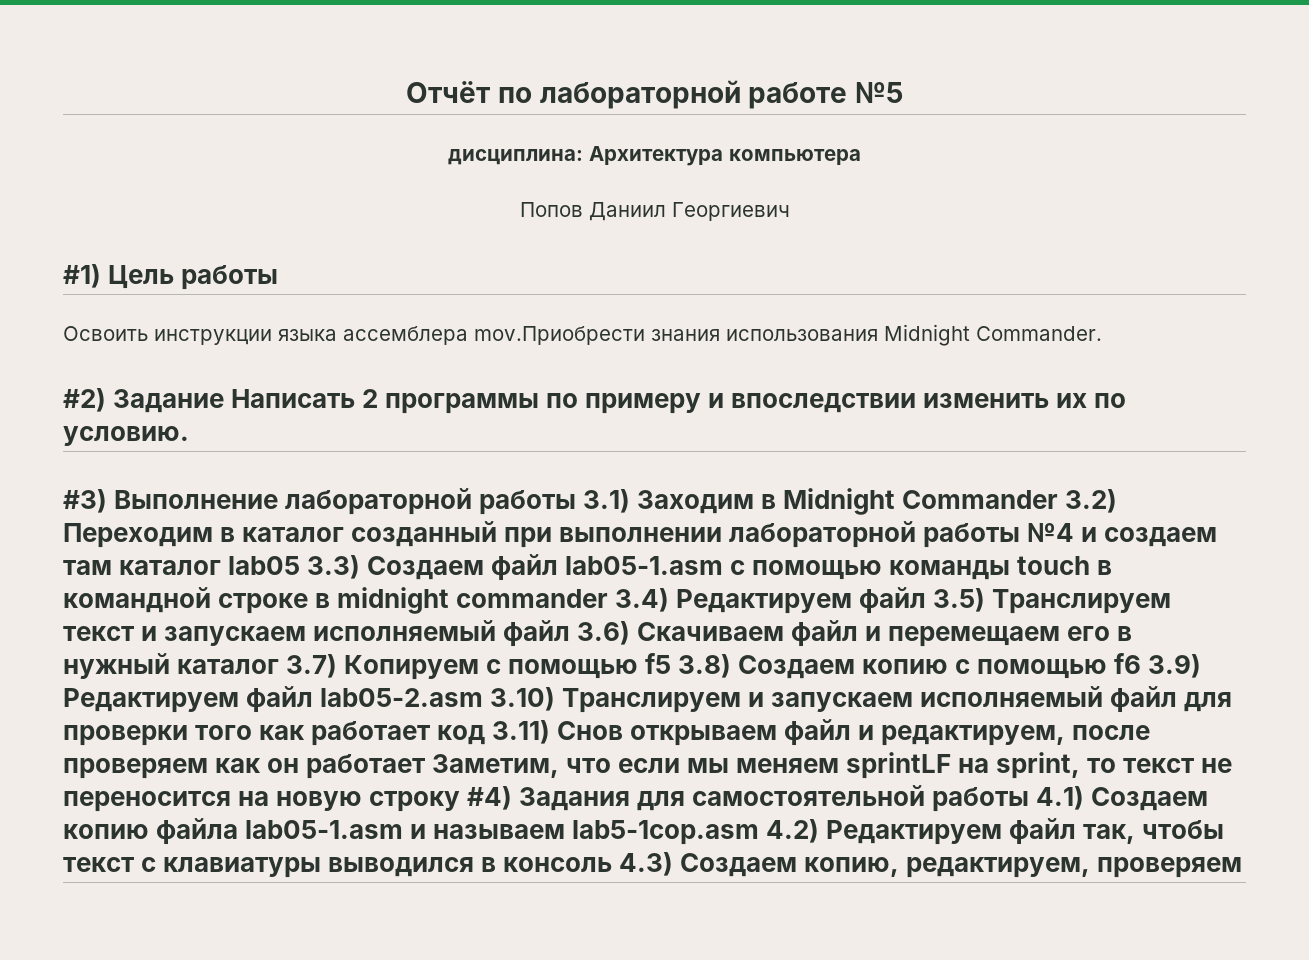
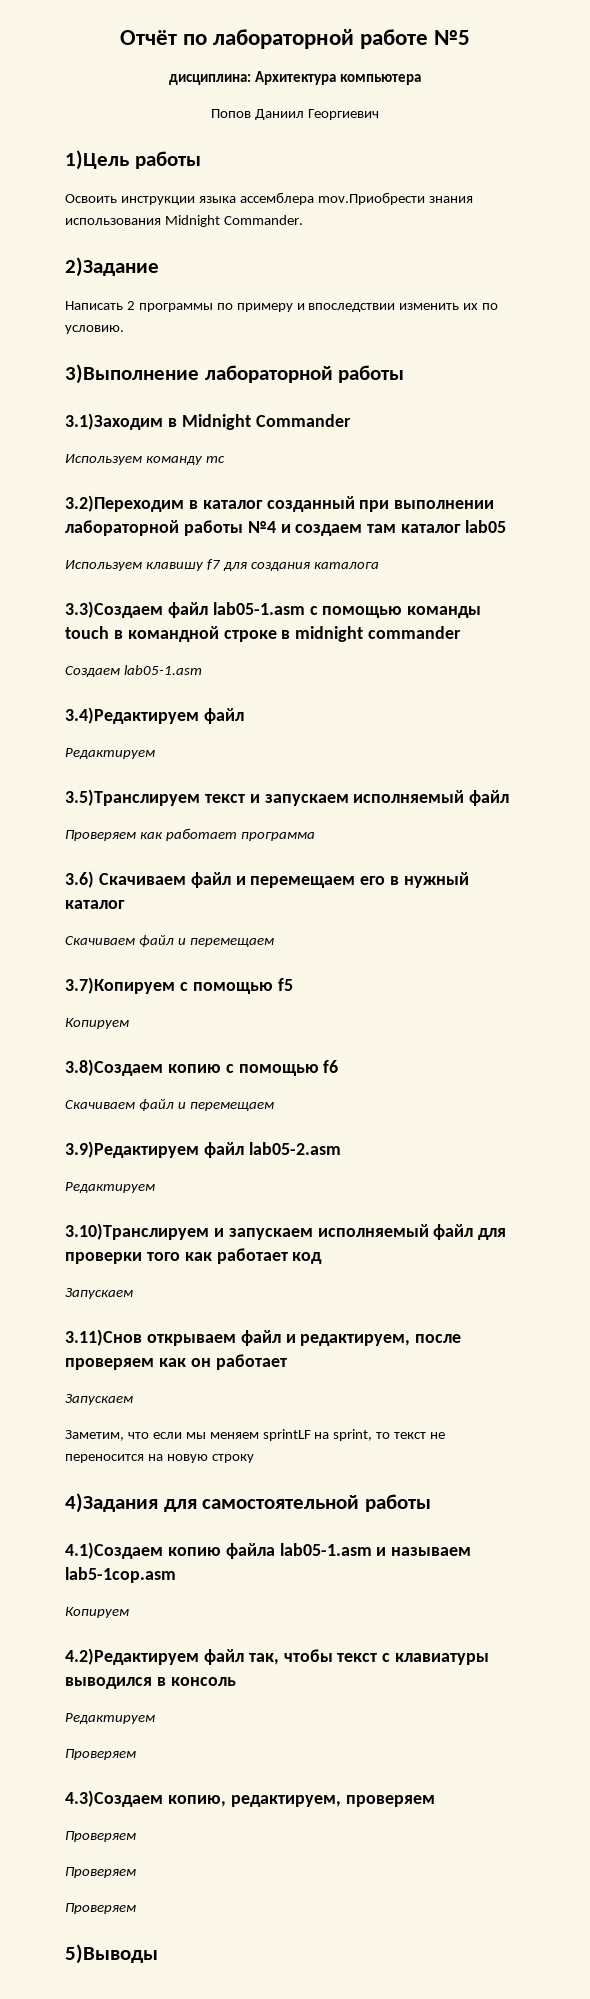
[63,264,175,289] #1) Цель -> [65,150,129,170] 1)Цель
[63,388,225,413] #2) Задание -> [65,257,159,277] 2)Задание //
[63,488,755,515] #3) Выполнение лабораторной работы 3.1) Заходим -> [65,364,405,384] [65,413,163,430] 3)Выполнение лабораторной работы // 3.1)Заходим
[1065,489,1118,513] [63,523,213,548] 3.2) Переходим -> [65,454,225,465] [65,495,184,512] // Используем команду mc // 3.2)Переходим
[307,555,485,580] 3.3) Создаем -> [65,559,379,571] [65,601,163,618] // Используем клавишу f7 для создания каталога // 3.3)Создаем
[615,587,1172,614] 3.4) Редактируем файл 3.5) Транслируем -> [65,665,202,677] [65,707,244,724] [65,748,155,759] [65,789,200,806] // Создаем lab05-1.asm // 3.4)Редактируем файл // Редактируем // 3.5)Транслируем
(571, 633) none -> [65,828,315,841] // Проверяем как работает программа //
[286,654,480,680] 3.7) Копируем -> [65,935,274,947] [65,977,175,994] // Скачиваем файл и перемещаем // 3.7)Копируем
[678,654,856,679] 3.8) Создаем -> [65,1018,129,1029] [65,1059,163,1076] // Копируем // 3.8)Создаем
[1148,654,1202,678] [63,688,239,713] 3.9) Редактируем -> [65,1099,274,1111] [65,1141,199,1158] // Скачиваем файл и перемещаем // 3.9)Редактируем
[490,687,742,713] 3.10) Транслируем -> [65,1182,155,1193] [65,1223,209,1240] // Редактируем // 3.10)Транслируем
[492,720,624,744] 3.11) Снов -> [65,1288,133,1299] [65,1329,142,1346] // Запускаем // 3.11)Снов
(426, 766) none -> [65,1394,133,1405] // Запускаем //
[467,786,631,811] #4) Задания -> [65,1493,158,1513] // 4)Задания
[1036,786,1209,811] 4.1) Создаем -> [65,1542,163,1559] // 4.1)Создаем
[766,819,1003,845] 4.2) Редактируем -> [65,1607,129,1618] [65,1648,199,1665] // Копируем // 4.2)Редактируем
[619,852,798,877] 4.3) Создаем -> [65,1713,155,1724] [65,1749,136,1760] [65,1790,163,1807] // Редактируем // Проверяем // 4.3)Создаем
(1243, 867) none -> [65,1831,136,1842] [65,1867,136,1878] [65,1903,136,1914] [65,1944,158,1964] // Проверяем // Проверяем // Проверяем // 5)Выводы

